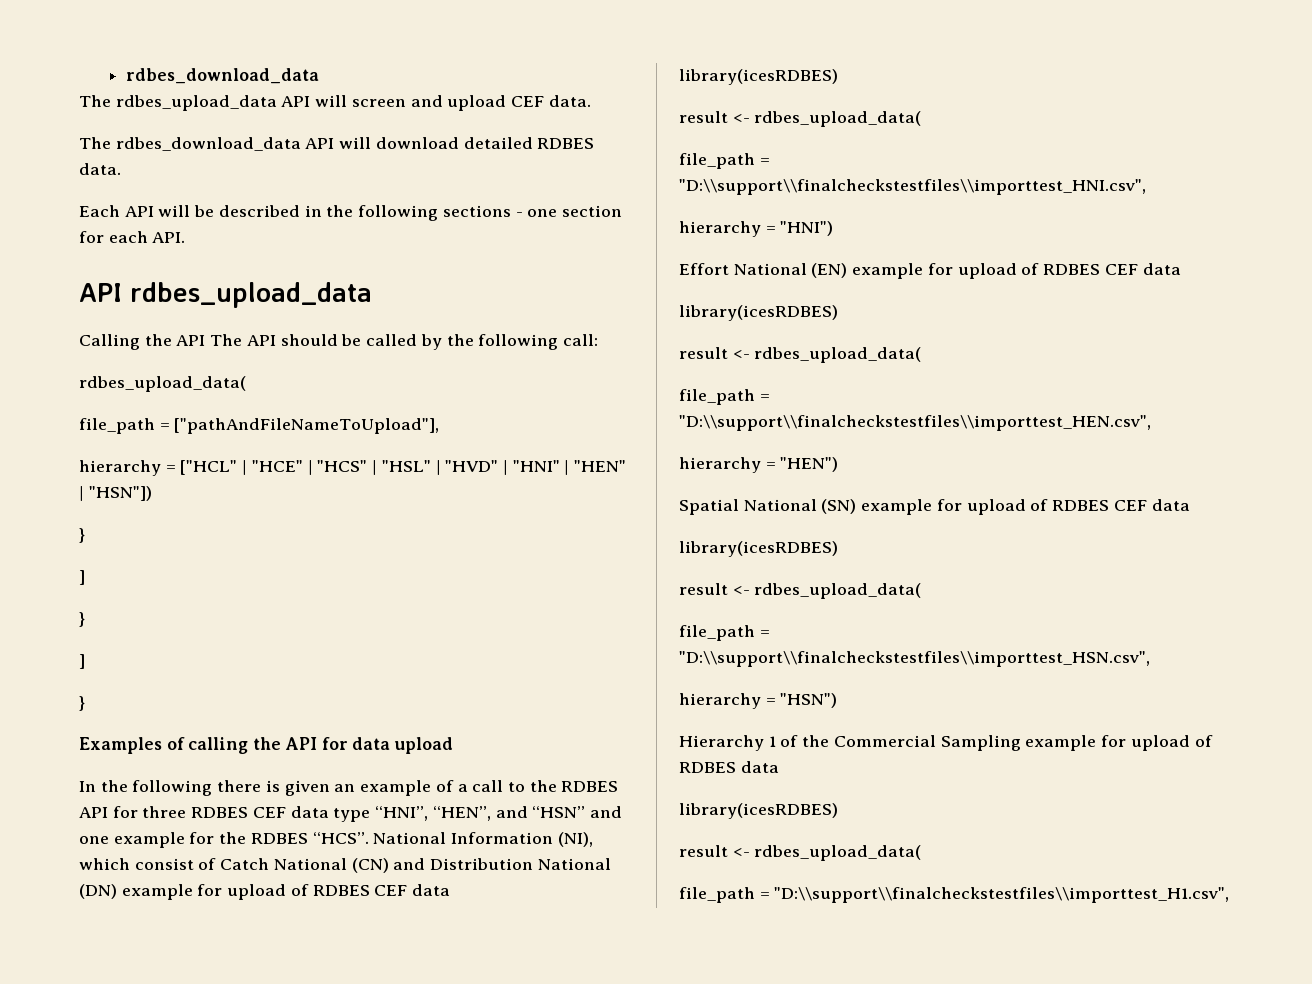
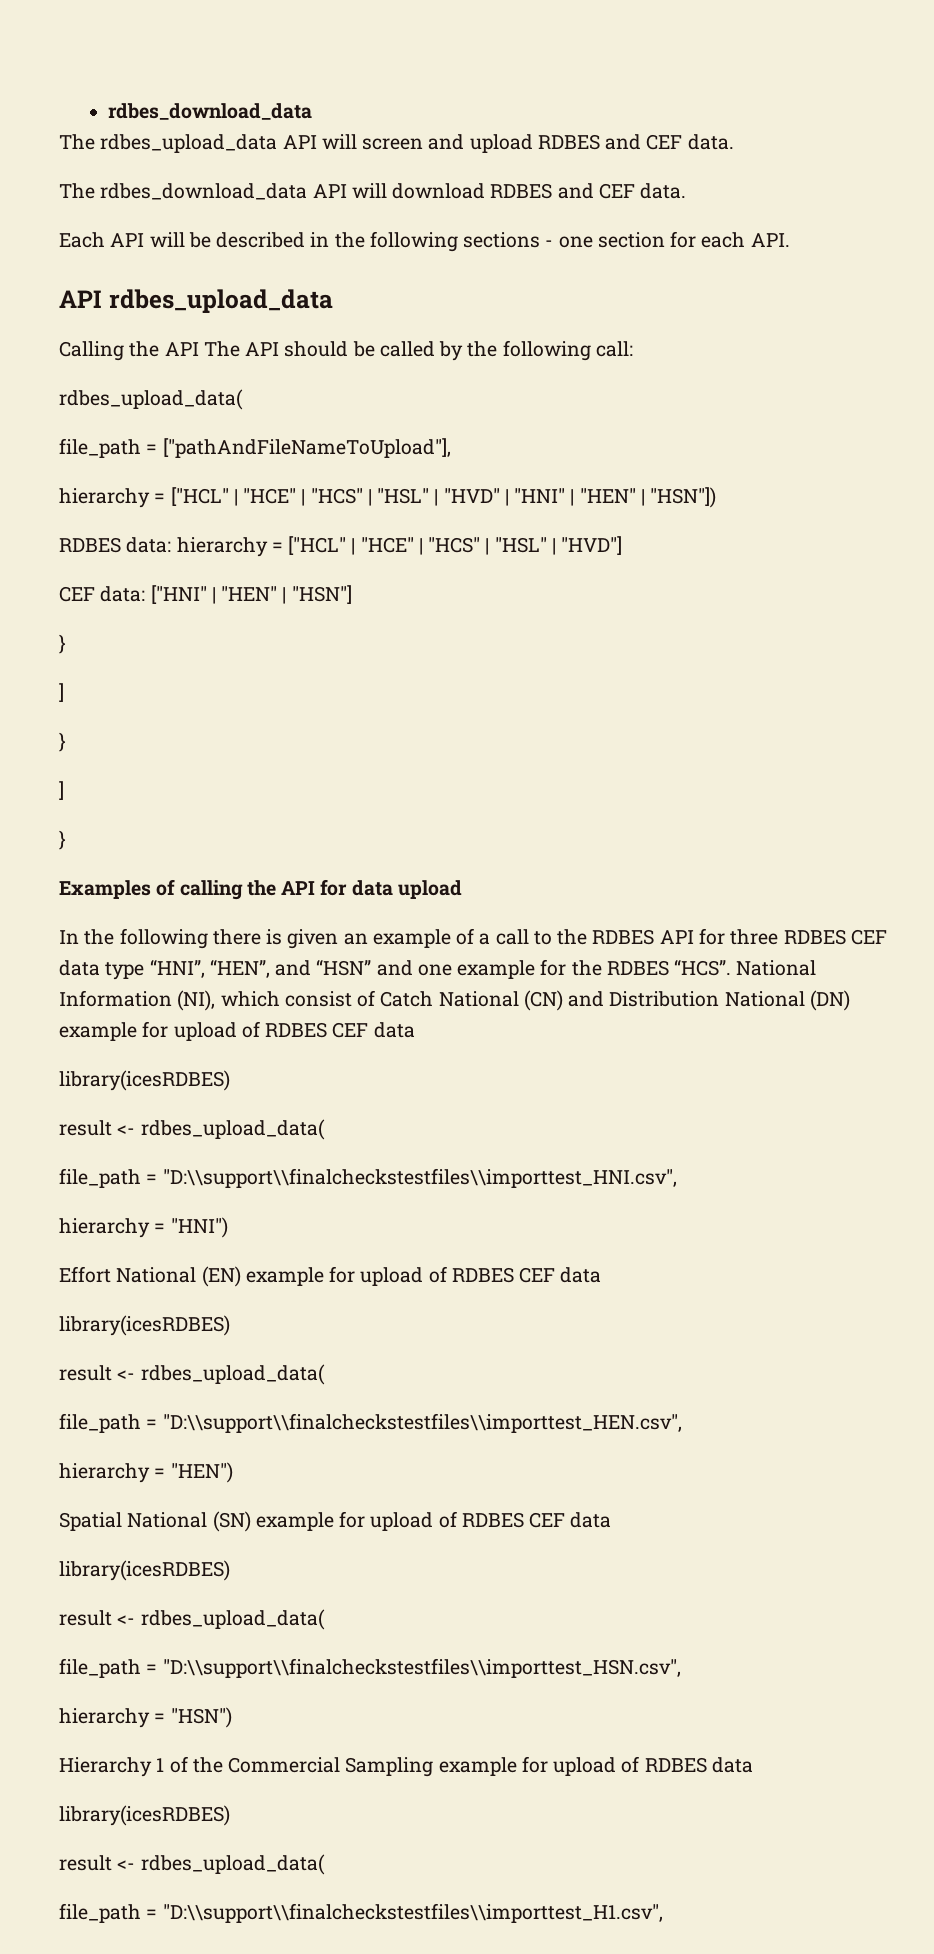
(507, 103) none -> [537,134,642,150] RDBES and
[463,137,595,149] detailed RDBES -> [490,183,635,199] RDBES and CEF
(152, 493) none -> [59,536,623,557] [59,585,352,604] // RDBES data: hierarchy = ["HCL" | "HCE" | "HCS" | "HSL" | "HVD"] // CEF data: ["HNI" | "HEN" | "HSN"]

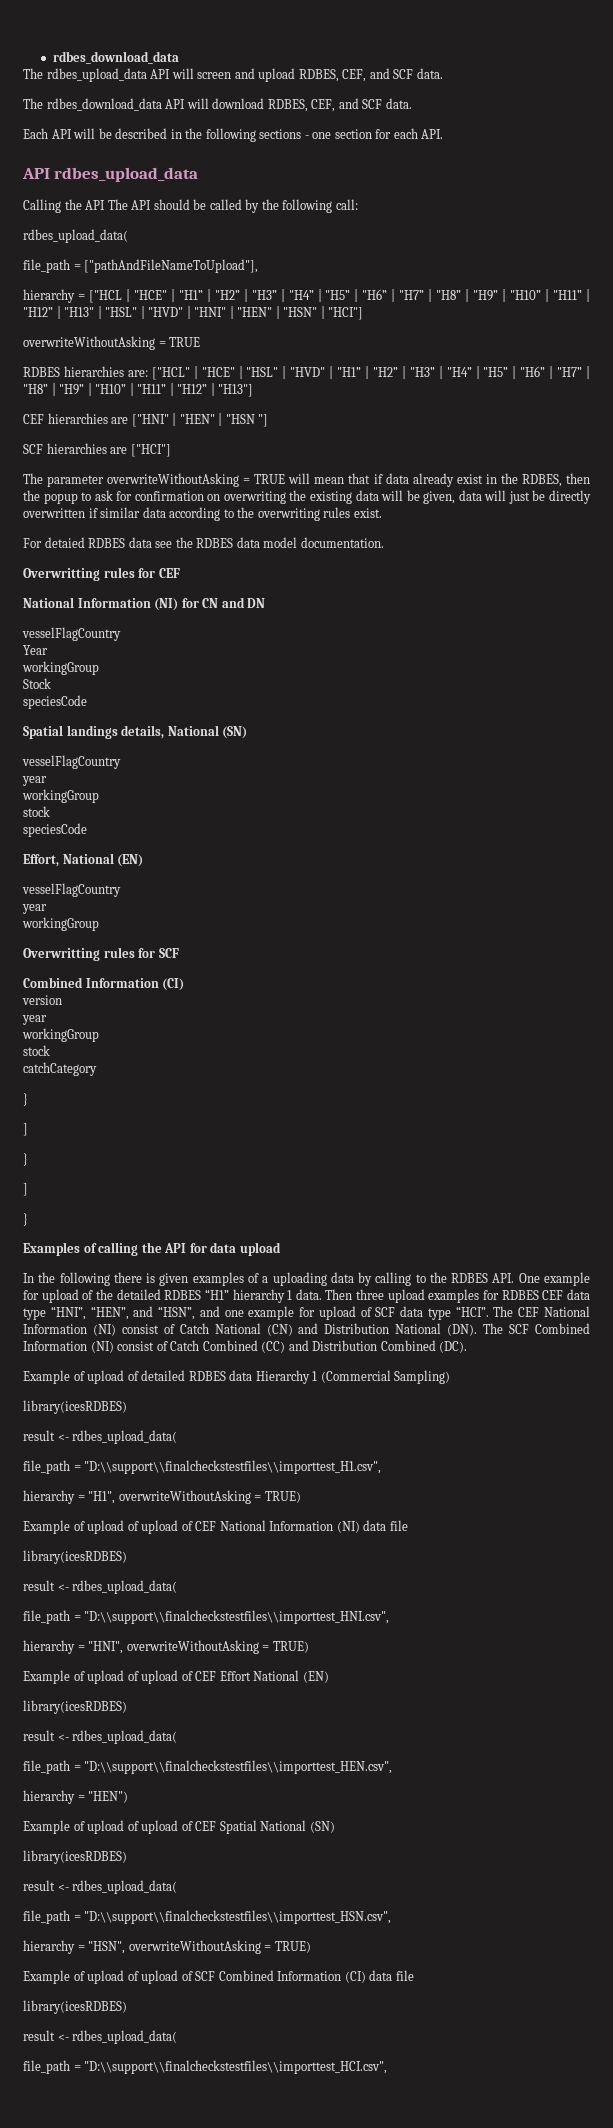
[537,134,683,150] RDBES and CEF -> [298,68,414,82] RDBES, CEF, and SCF
[490,183,635,199] RDBES and CEF -> [267,98,383,112] RDBES, CEF, and SCF
[170,487,363,506] ["HCL" | "HCE" | "HCS" -> [88,289,591,303] [23,306,95,319] ["HCL | "HCE" | "H1” | "H2” | "H3” | "H4” | "H5” | "H6” | "H7” | "H8” | "H9” | "H10” | "H11” | "H12” | "H13"
[650,487,717,508] [59,536,623,557] [59,586,146,602] "HSN"]) // RDBES data: hierarchy = ["HCL" | "HCE" | "HCS" | "HSL" | "HVD"] // CEF data: -> [283,306,364,320] [23,336,201,350] [23,366,591,380] [23,383,254,397] [23,413,129,424] "HSN" | "HCI"] // overwriteWithoutAsking = TRUE // RDBES hierarchies are: ["HCL" | "HCE" | "HSL" | "HVD" | "H1” | "H2” | "H3” | "H4” | "H5” | "H6” | "H7” | "H8” | "H9” | "H10” | "H11” | "H12” | "H13"] // CEF hierarchies are
[291,585,352,604] "HSN"] -> [225,414,269,427] [23,443,171,457] [23,473,590,487] [23,490,591,504] [23,507,382,521] [23,537,384,548] [23,567,180,581] [23,597,266,611] [22,627,121,641] [23,645,48,655] [22,661,99,675] [23,678,51,689] [23,695,87,709] [23,725,248,739] [22,755,121,769] [22,776,47,786] [22,789,99,803] [23,806,50,817] [23,823,87,837] [23,853,144,867] [22,883,121,897] [22,904,47,914] [22,917,99,931] [23,947,179,961] [23,977,185,991] [22,995,62,1005] [22,1015,47,1025] [22,1028,99,1042] [23,1045,50,1056] [23,1062,97,1076] "HSN "] // SCF hierarchies are ["HCI"] // The parameter overwriteWithoutAsking = TRUE will mean that if data already exist in the RDBES, then the popup to ask for confirmation on overwriting the existing data will be given, data will just be directly overwritten if similar data according to the overwriting rules exist. // For detaied RDBES data see the RDBES data model documentation. // Overwritting rules for CEF // National Information (NI) for CN and DN // vesselFlagCountry // Year // workingGroup // Stock // speciesCode // Spatial landings details, National (SN) // vesselFlagCountry // year // workingGroup // stock // speciesCode // Effort, National (EN) // vesselFlagCountry // year // workingGroup // Overwritting rules for SCF // Combined Information (CI) // version // year // workingGroup // stock // catchCategory
[343,928,779,948] an example of a call to the RDBES API for three -> [192,1272,590,1286] [23,1289,500,1303] examples of a uploading data by calling to the RDBES API. One example for upload of the detailed RDBES “H1” hierarchy 1 data. Then three upload examples for
[316,959,372,976] “HSN” -> [158,1306,196,1320] “HSN”,
[571,959,817,976] [59,990,280,1011] the RDBES “HCS”. National Information (NI), which -> [318,1306,590,1320] [23,1324,116,1336] upload of SCF data type “HCI”. The CEF National Information (NI)
[809,990,850,1011] [59,1021,415,1041] (DN) example for upload of RDBES CEF data -> [447,1323,590,1336] [23,1340,468,1353] [23,1370,451,1384] [23,1400,127,1414] [23,1430,178,1444] [23,1460,382,1474] [23,1490,301,1504] [23,1520,408,1534] (DN). The SCF Combined Information (NI) consist of Catch Combined (CC) and Distribution Combined (DC). // Example of upload of detailed RDBES data Hierarchy 1 (Commercial Sampling) // library(icesRDBES) // result <- rdbes_upload_data( // file_path = "D:\\support\\finalcheckstestfiles\\importtest_H1.csv", // hierarchy = "H1", overwriteWithoutAsking = TRUE) // Example of upload of upload of CEF National Information (NI) data file
[170,1217,228,1238] [59,1266,602,1287] "HNI") // Effort National (EN) example for upload of RDBES CEF data -> [88,1640,309,1654] [23,1670,329,1684] "HNI", overwriteWithoutAsking = TRUE) // Example of upload of upload of CEF Effort National (EN)
[59,1511,612,1532] Spatial National (SN) example for upload of RDBES CEF data -> [23,1820,335,1834] Example of upload of upload of CEF Spatial National (SN)
[170,1707,232,1728] [59,1756,753,1777] [59,1805,230,1826] [59,1854,325,1875] [59,1903,663,1923] "HSN") // Hierarchy 1 of the Commercial Sampling example for upload of RDBES data // library(icesRDBES) // result <- rdbes_upload_data( // file_path = "D:\\support\\finalcheckstestfiles\\importtest_H1.csv", -> [88,1940,311,1954] [23,1970,414,1984] [23,2000,127,2014] [23,2030,178,2044] [23,2060,388,2074] "HSN", overwriteWithoutAsking = TRUE) // Example of upload of upload of SCF Combined Information (CI) data file // library(icesRDBES) // result <- rdbes_upload_data( // file_path = "D:\\support\\finalcheckstestfiles\\importtest_HCI.csv",

